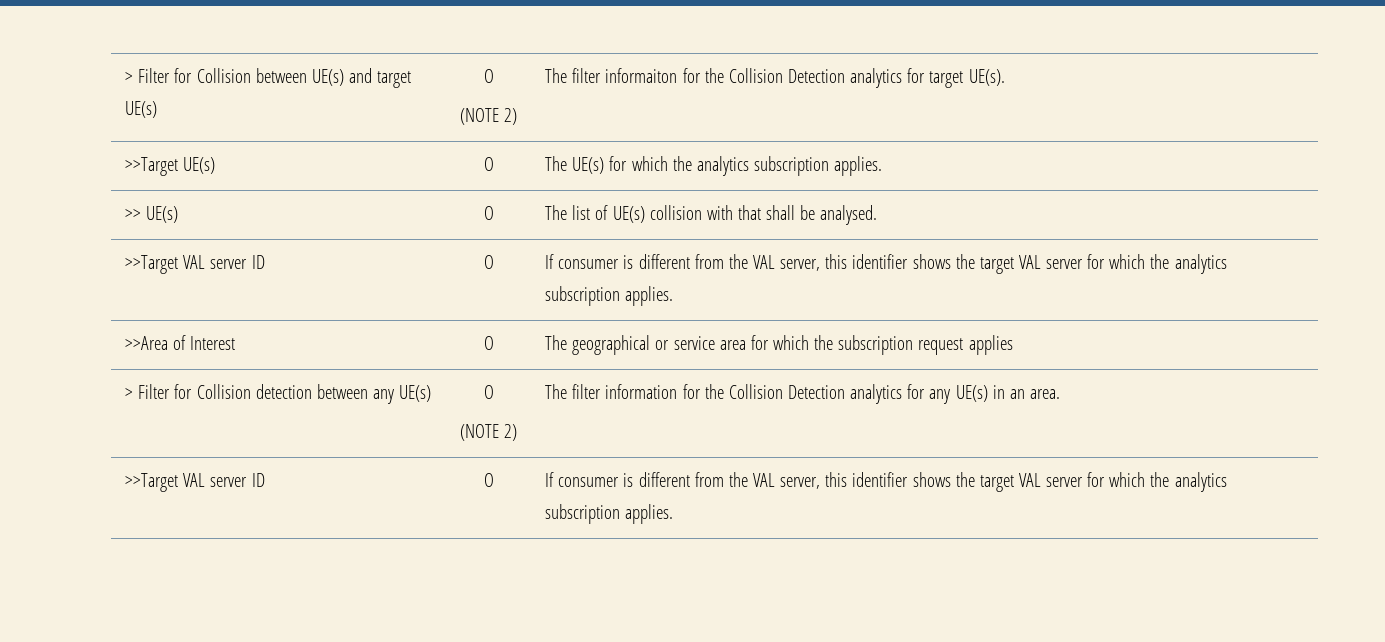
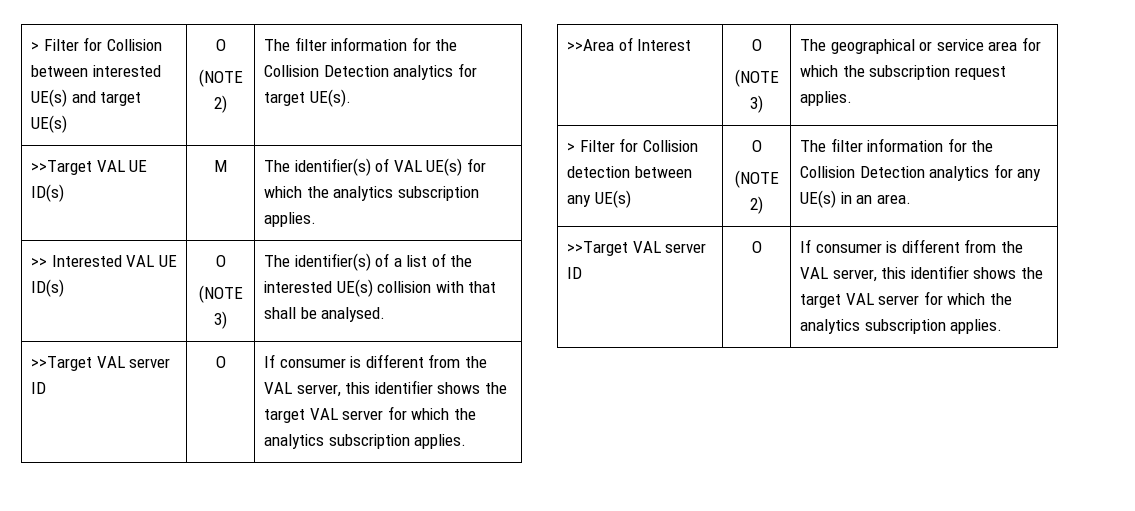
(307, 75) none -> [92,65,161,77] interested
[605,68,678,83] informaiton -> [331,37,408,51] information
[183,157,216,174] [483,157,494,171] [545,156,568,171] UE(s) | O | The -> [96,160,148,172] [30,184,64,202] [214,160,227,172] [263,158,422,176] VAL UE ID(s) | M | The identifier(s) of VAL
[146,206,179,223] [483,206,494,220] [545,205,609,220] UE(s) | O | The list of -> [51,255,177,267] [30,279,64,297] [215,255,226,267] [198,285,243,303] [214,311,227,329] [263,253,473,271] [263,281,332,293] Interested VAL UE ID(s) | O // (NOTE 3) | The identifier(s) of a list of the interested
(494, 343) none -> [734,69,779,87] [750,95,763,113] // (NOTE 3)
[968,335,1013,355] applies -> [799,91,852,106] applies.

